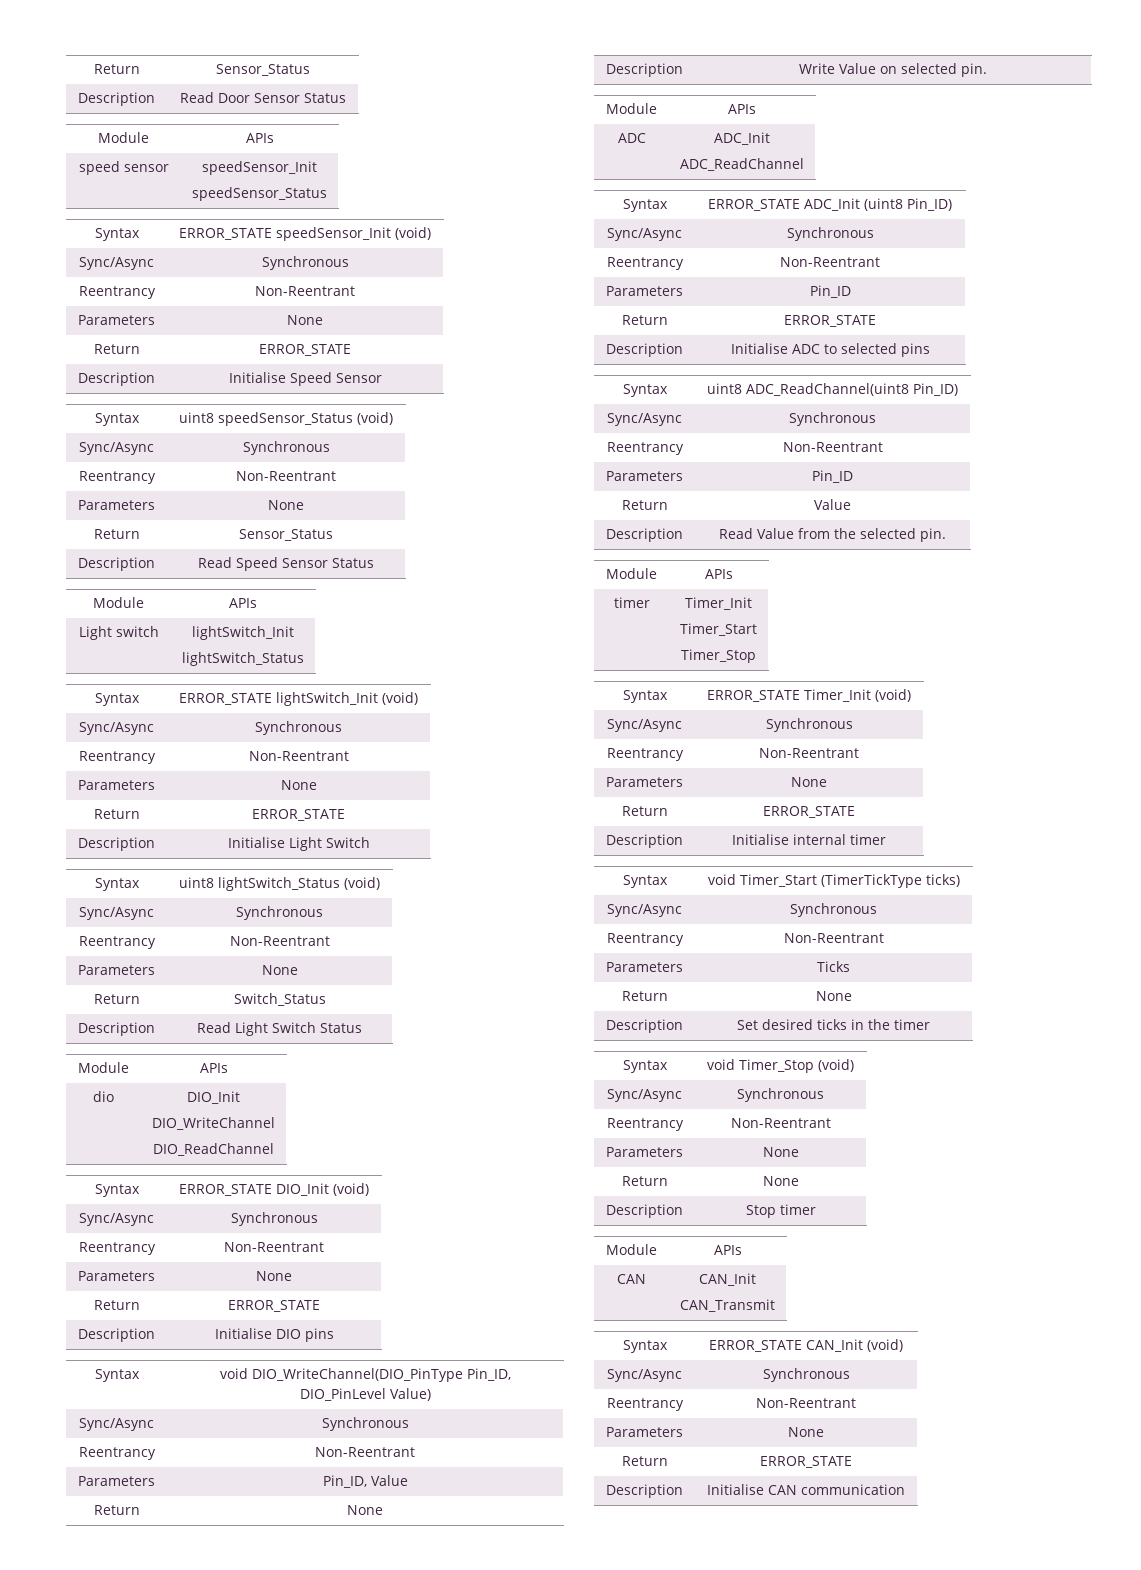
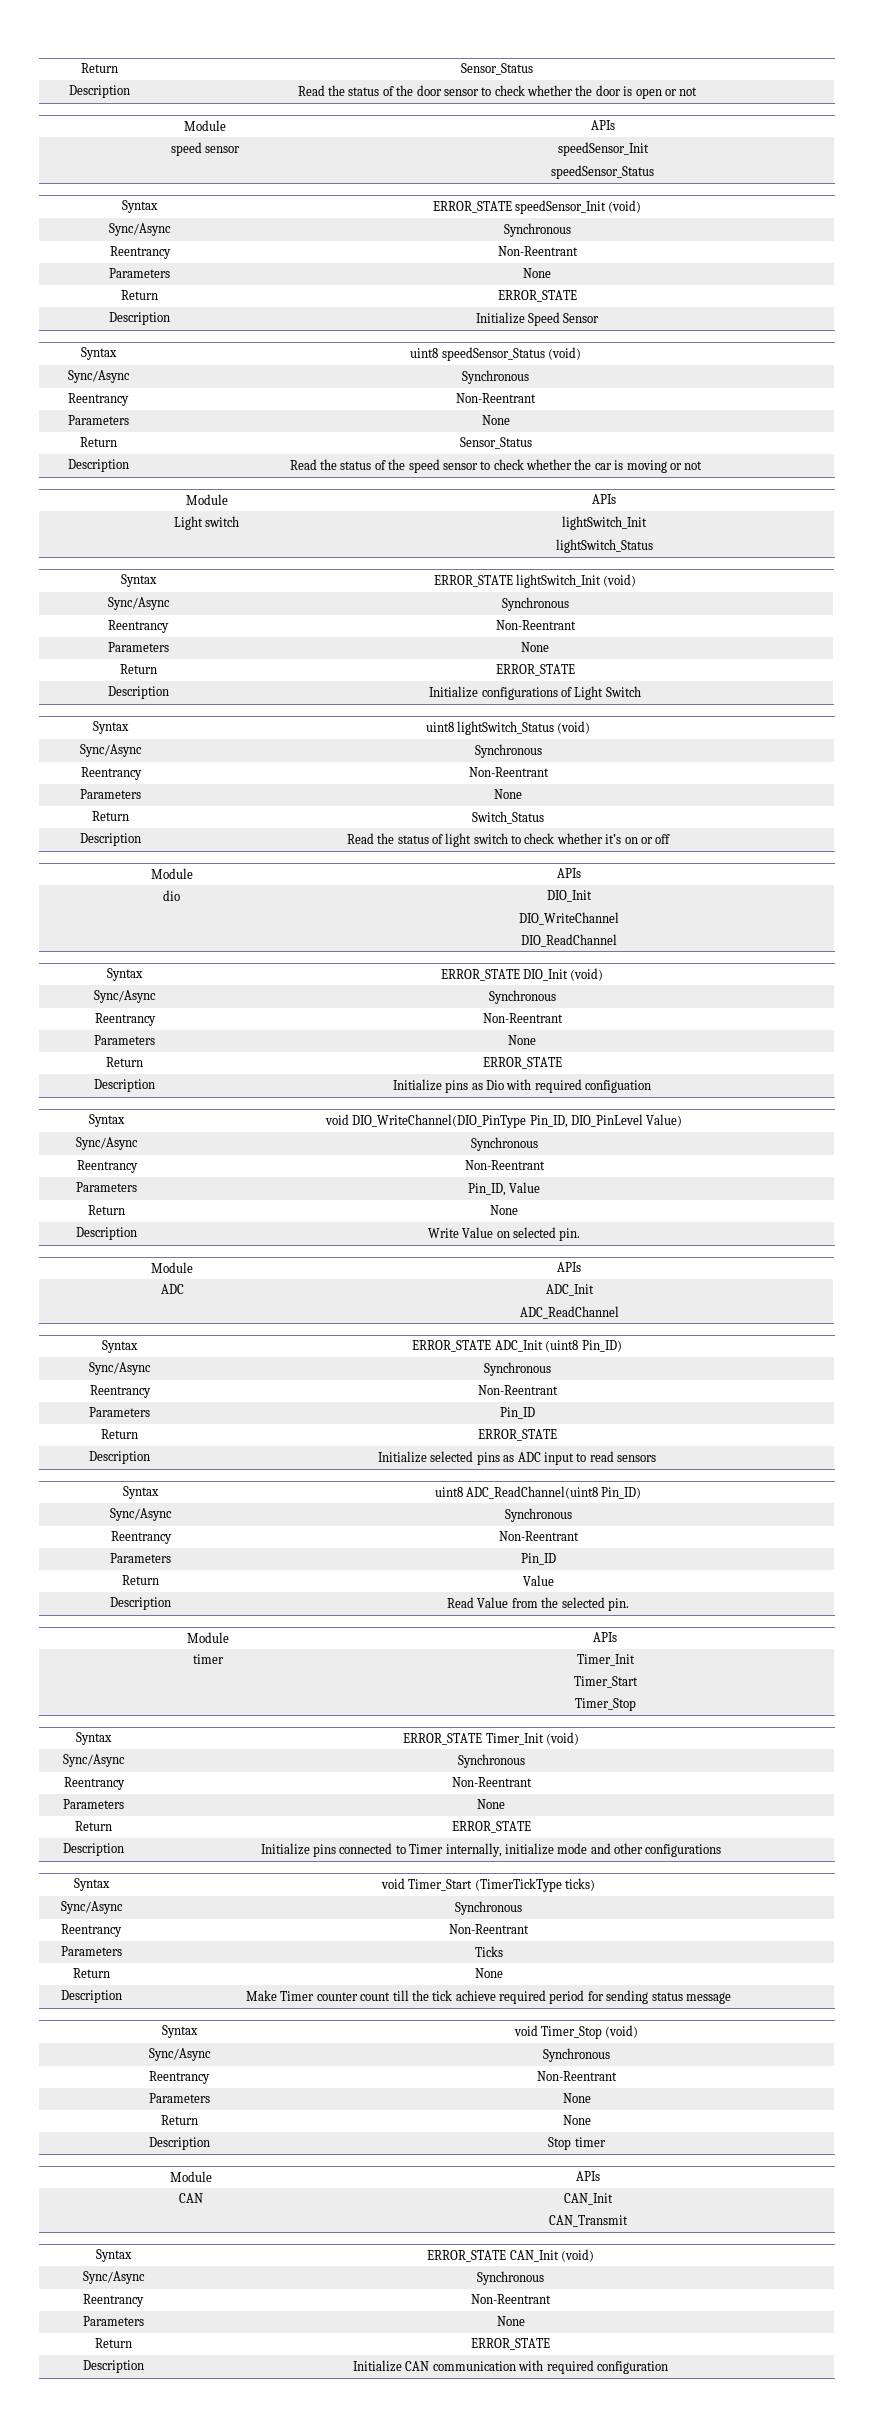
[93,64,140,74] [215,64,310,76] [78,92,155,106] [179,92,346,103] Return | Sensor_Status // Description | Read Door Sensor Status -> [81,63,118,73] [461,63,533,75] [69,85,130,98] [297,85,698,99] Return | Sensor_Status // Description | Read the status of the door sensor to check whether the door is open or not
[228,372,286,383] Initialise -> [475,312,525,324] Initialize
[236,557,374,571] Speed Sensor Status -> [320,459,703,473] the status of the speed sensor to check whether the car is moving or not
[227,837,285,848] Initialise -> [429,686,572,700] Initialize configurations of
[235,1022,362,1036] Light Switch Status -> [377,833,671,847] the status of light switch to check whether it’s on or off
[214,1328,334,1342] Initialise DIO pins -> [392,1079,652,1093] Initialize pins as Dio with required configuation
[730,343,837,354] Initialise ADC to -> [378,1451,427,1463] Initialize
(930, 350) none -> [503,1451,656,1465] as ADC input to read sensors
[732,834,886,845] Initialise internal timer -> [260,1843,722,1857] Initialize pins connected to Timer internally, initialize mode and other configurations
[737,1019,930,1030] Set desired ticks in the timer -> [246,1990,731,2004] Make Timer counter count till the tick achieve required period for sending status message
[707,1484,764,1495] Initialise -> [353,2360,403,2372] Initialize
(905, 1489) none -> [518,2360,668,2374] with required configuration

